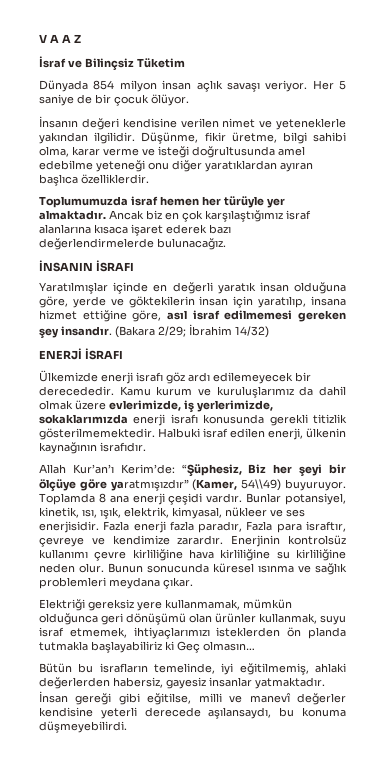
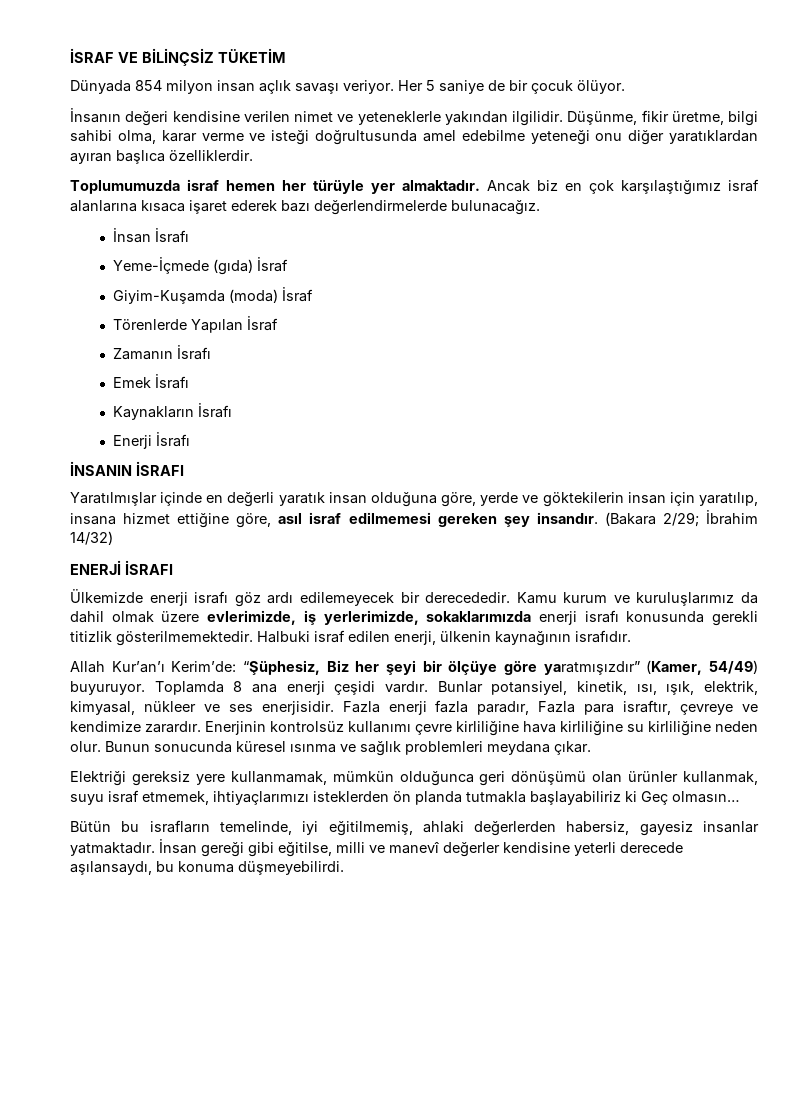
[39,34,81,43] [39,56,185,70] V A A Z // İsraf ve Bilinçsiz Tüketim -> [70,48,286,66] İSRAF VE BİLİNÇSİZ TÜKETİM
(226, 244) none -> [113,228,190,243] [113,257,289,275] [113,287,314,304] [113,316,279,333] [113,345,212,360] [113,374,190,389] [113,403,233,420] [113,432,191,449] // İnsan İsrafı // Yeme-İçmede (gıda) İsraf // Giyim-Kuşamda (moda) İsraf // Törenlerde Yapılan İsraf // Zamanın İsrafı // Emek İsrafı // Kaynakların İsrafı // Enerji İsrafı
[241,479,282,491] 54\\49) -> [709,660,758,674] 54/49)

